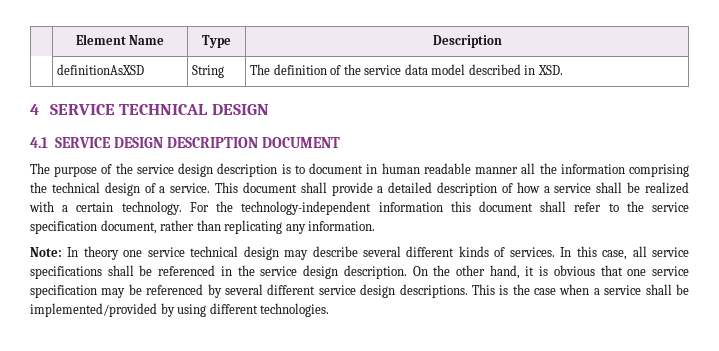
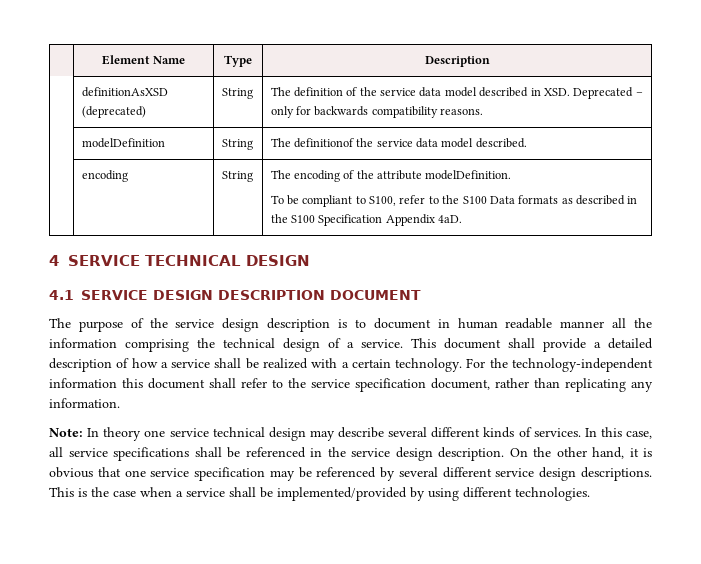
(145, 69) none -> [81,106,146,118] (deprecated)
(563, 70) none -> [573,87,643,99] [270,106,484,118] [81,138,165,148] [221,139,253,150] [270,138,527,148] [81,170,128,182] [221,171,253,182] [270,170,512,182] [270,195,638,207] [270,214,463,226] Deprecated – only for backwards compatibility reasons. // | modelDefinition | String | The definitionof the service data model described. // | encoding | String | The encoding of the attribute modelDefinition. // To be compliant to S100, refer to the S100 Data formats as described in the S100 Specification Appendix 4aD.

